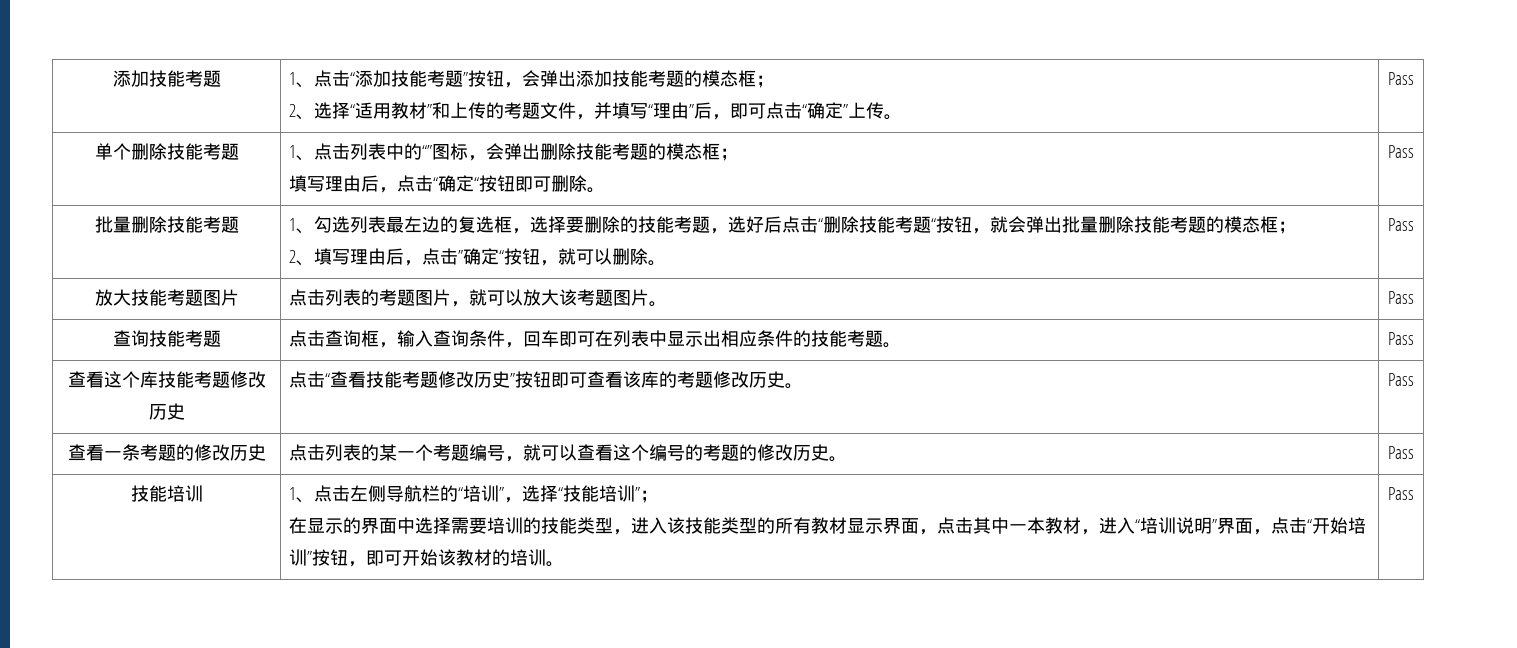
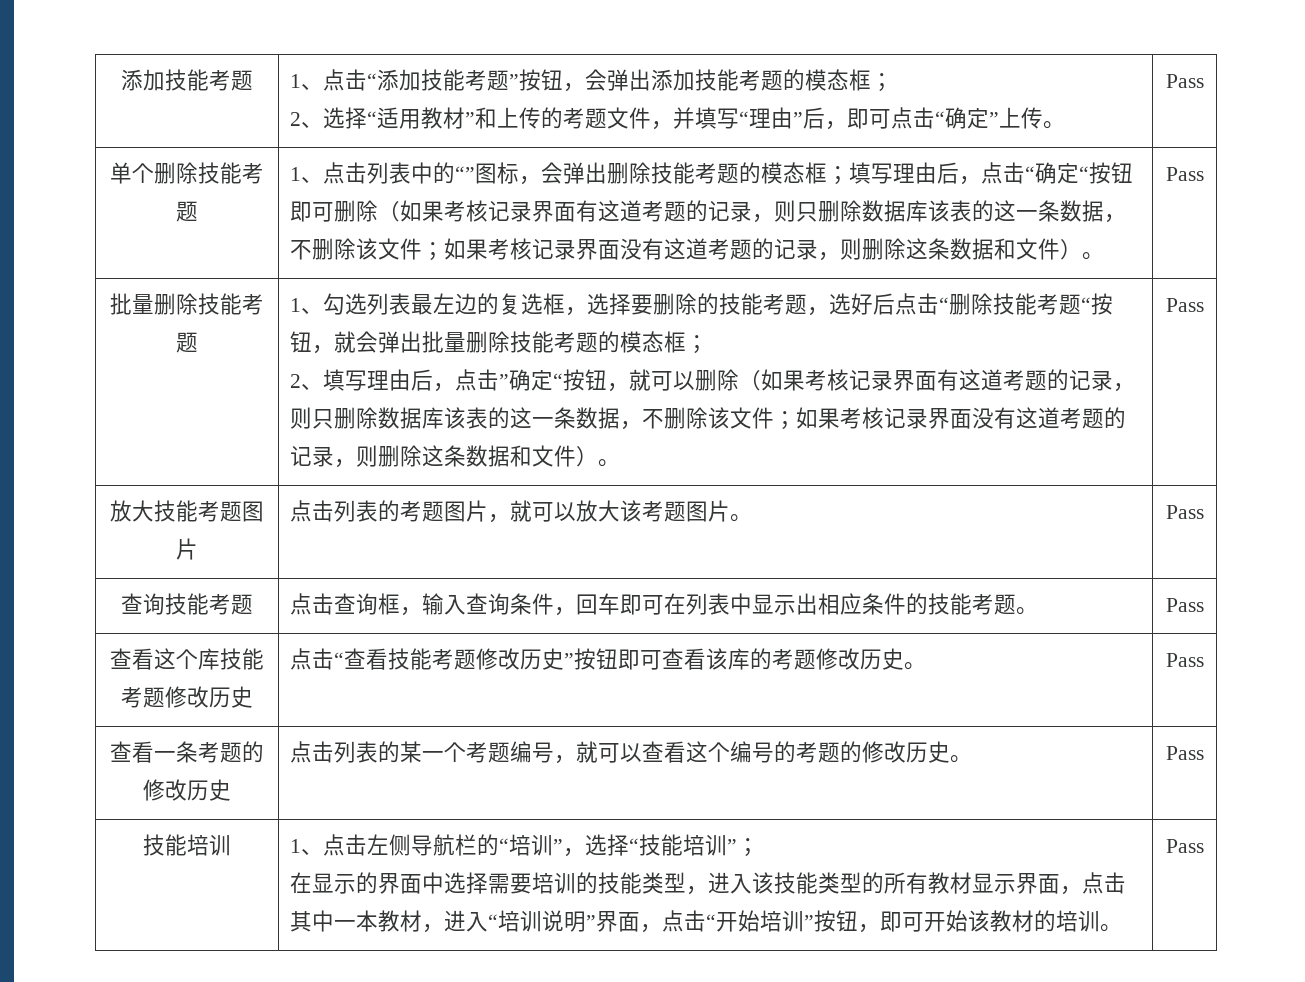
(738, 154) // -> (850, 175) none
(587, 183) none -> [378,200,1127,223] [290,238,1083,261] （如果考核记录界面有这道考题的记录，则只删除数据库该表的这一条数据，不删除该文件；如果考核记录界面没有这道考题的记录，则删除这条数据和文件）
(648, 256) none -> [739,369,1136,392] [290,407,1127,430] [290,445,599,468] （如果考核记录界面有这道考题的记录，则只删除数据库该表的这一条数据，不删除该文件；如果考核记录界面没有这道考题的记录，则删除这条数据和文件）

